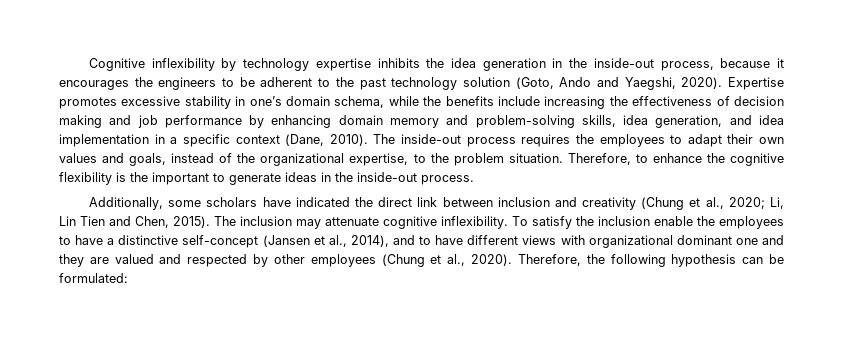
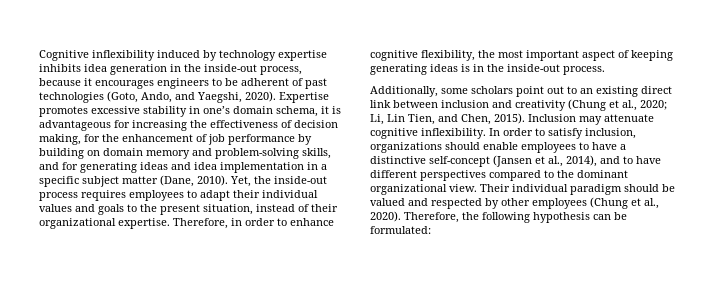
(215, 64) none -> [157,50,200,58] induced
[426,58,445,68] the -> (81, 68) none
[134,77,153,87] the -> (154, 84) none
[318,77,592,90] to the past technology solution (Goto, Ando -> [292,78,327,89] [39,91,172,103] of past technologies (Goto, Ando,
[388,96,540,106] while the benefits include -> [321,106,341,114] [39,120,130,131] it is advantageous for
[59,115,132,128] making and -> [39,134,207,145] making, for the enhancement of
[271,115,332,128] enhancing -> [39,148,100,159] building on
[623,115,723,128] idea generation, -> [39,162,168,173] and for generating ideas
[235,134,396,146] context (Dane, 2010). The -> [82,175,271,187] subject matter (Dane, 2010). Yet, the
[575,134,594,144] the -> (126, 195) none
[759,137,784,144] own -> [262,190,318,198] individual
[129,153,784,166] [59,172,317,185] goals, instead of the organizational expertise, to the problem situation. Therefore, to enhance the cognitive flexibility is the important to generate ideas -> [98,204,338,215] [39,218,334,229] [370,50,673,61] [370,64,470,75] goals to the present situation, instead of their organizational expertise. Therefore, in order to enhance cognitive flexibility, the most important aspect of keeping generating ideas is
[262,197,373,207] have indicated the -> [516,86,638,97] point out to an existing
[80,216,105,226] Tien -> [408,114,435,125] Tien,
[214,216,292,226] The inclusion -> [528,114,576,122] Inclusion
[512,216,715,229] To satisfy the inclusion enable the -> [489,128,636,139] [370,142,518,153] In order to satisfy inclusion, organizations should enable
[522,235,784,248] [59,254,109,267] views with organizational dominant one and they are -> [420,170,628,181] [370,184,675,195] perspectives compared to the dominant organizational view. Their individual paradigm should be

